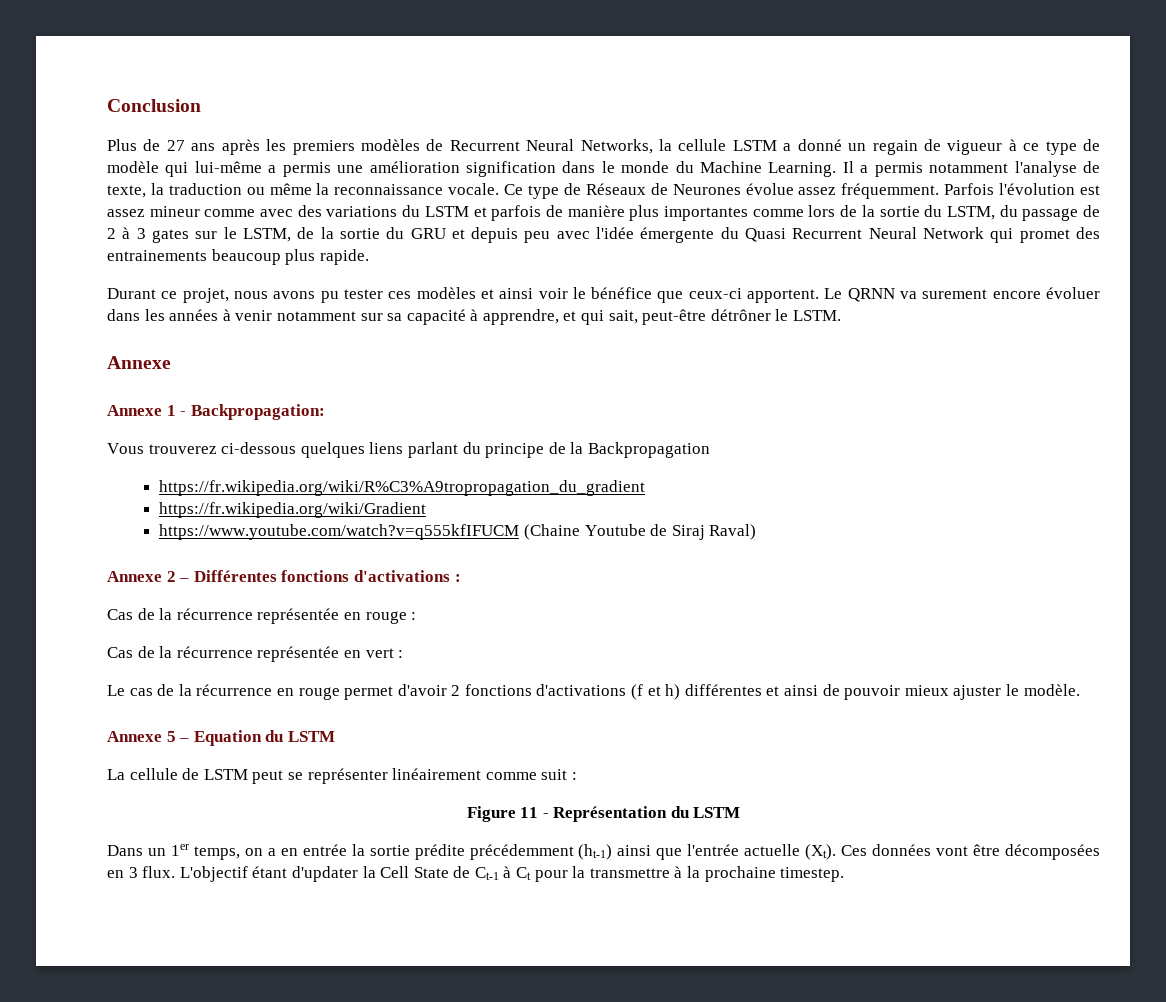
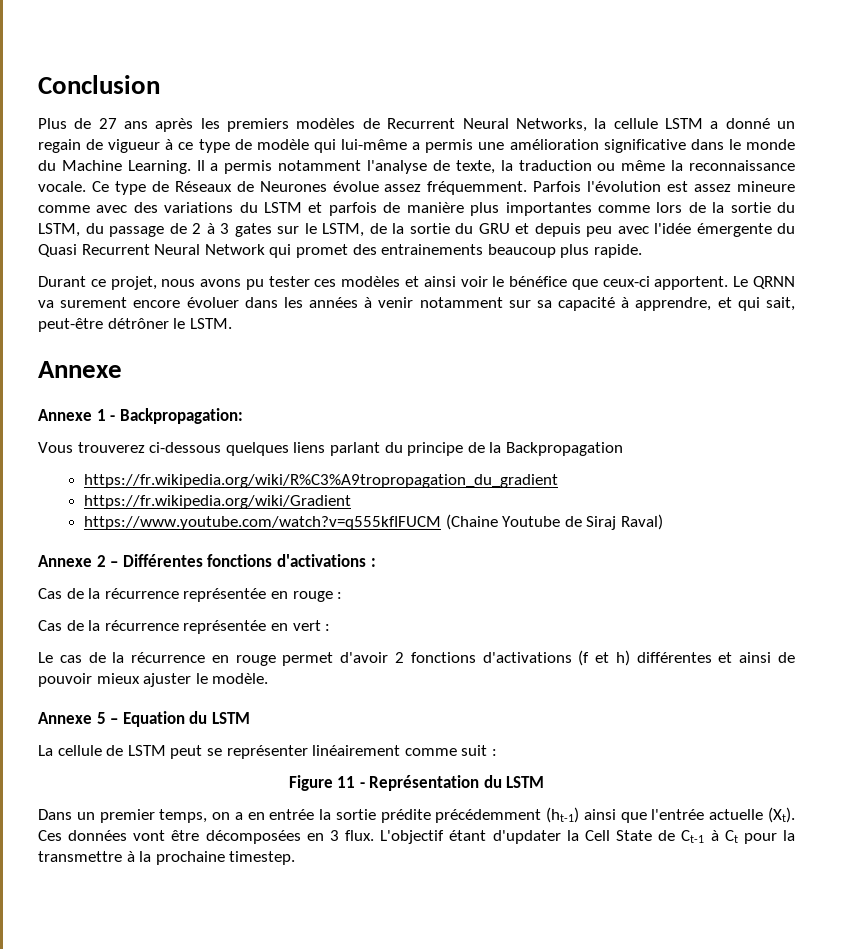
[465,161,556,177] signification -> [603,139,686,153] significative
[149,206,200,217] mineur -> [737,181,796,192] mineure
[170,844,189,856] 1er -> [99,809,155,823] premier

